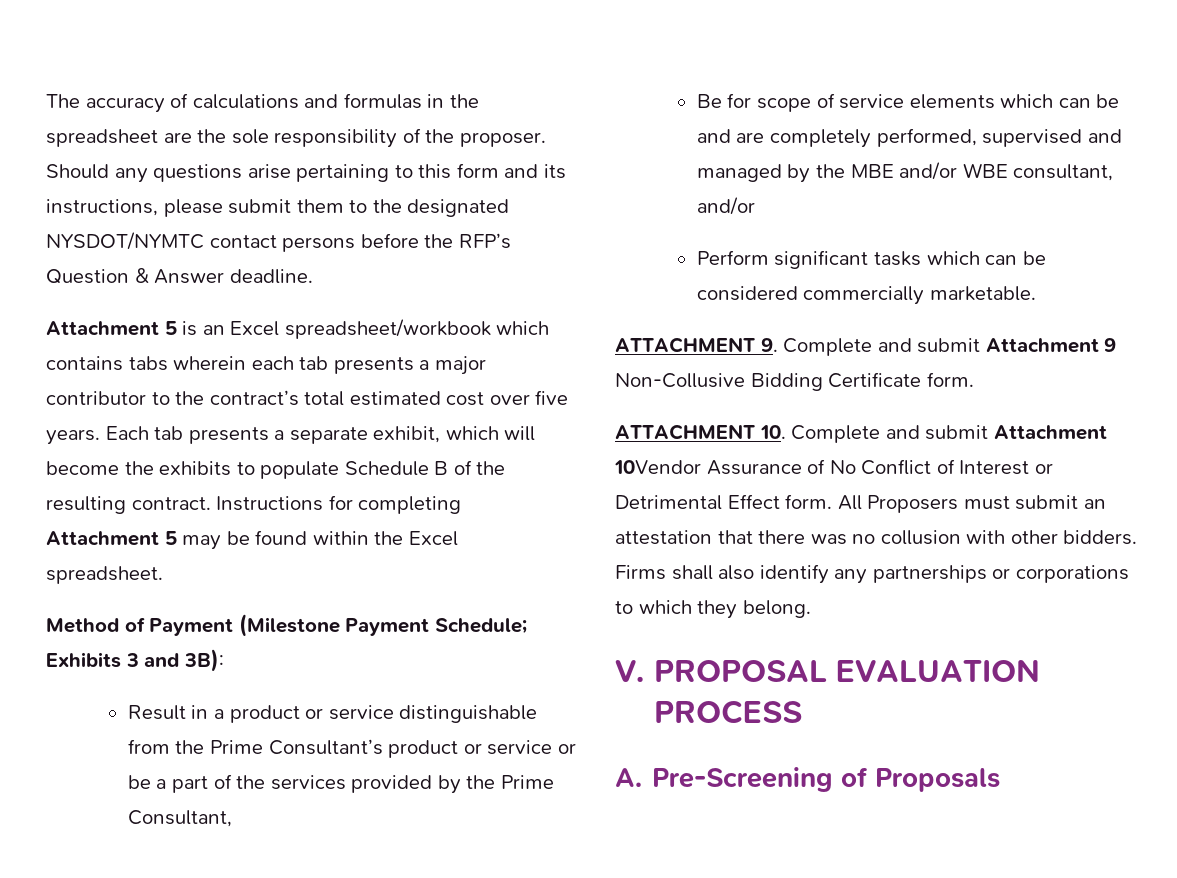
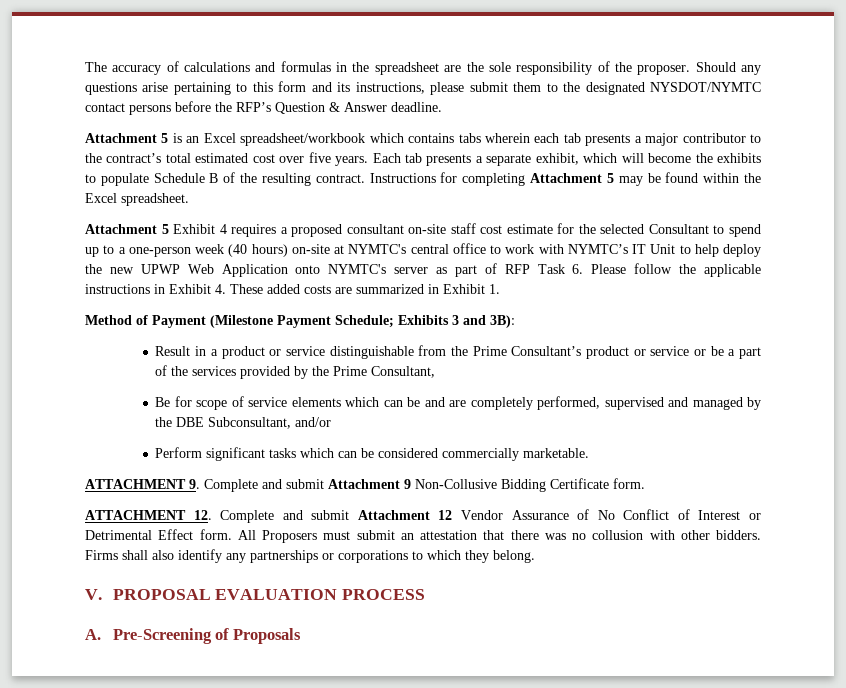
(163, 575) none -> [85,223,761,237] [85,243,761,257] [85,263,761,277] [85,284,500,294] // Attachment 5 Exhibit 4 requires a proposed consultant on-site staff cost estimate for the selected Consultant to spend up to a one-person week (40 hours) on-site at NYMTC's central office to work with NYMTC’s IT Unit to help deploy the new UPWP Web Application onto NYMTC's server as part of RFP Task 6. Please follow the applicable instructions in Exhibit 4. These added costs are summarized in Exhibit 1.
[850,162,1114,181] MBE and/or WBE consultant, -> [176,417,292,429] DBE Subconsultant,
[759,425,1107,443] [614,460,701,474] 10. Complete and submit Attachment 10Vendor -> [193,510,503,523] 12. Complete and submit Attachment 12 Vendor

